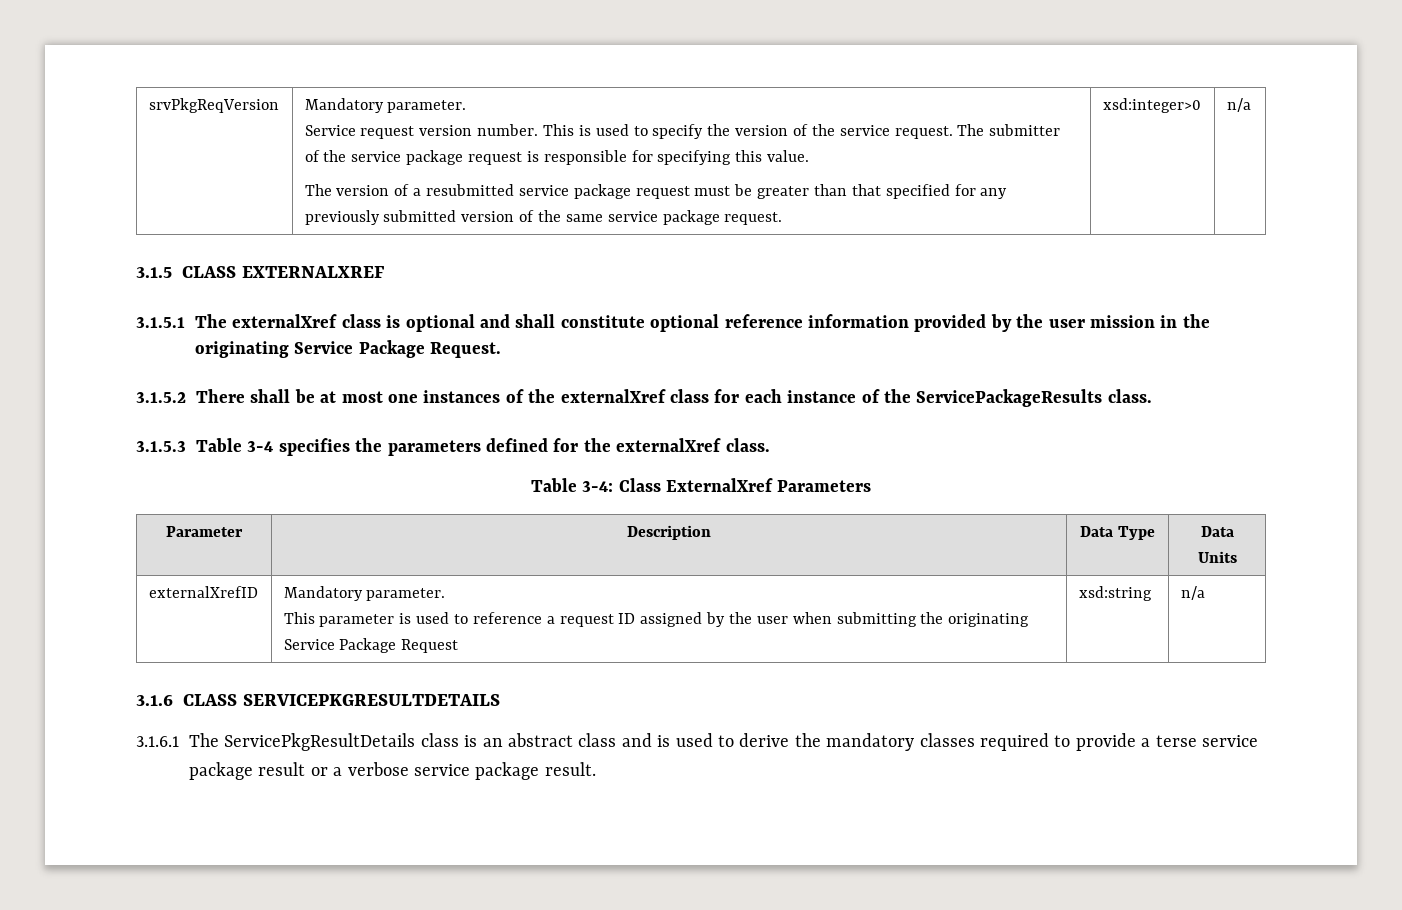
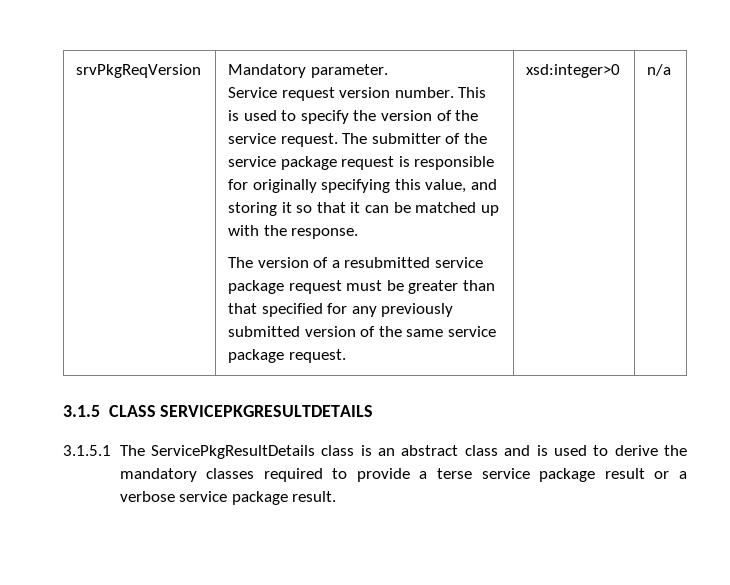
(653, 156) none -> [252,179,317,193] originally
[767,150,810,162] value. -> [425,179,498,193] [228,202,499,216] [228,225,359,239] value, and storing it so that it can be matched up with the response.
[241,266,384,278] [136,314,1210,332] [195,340,502,358] [136,389,1152,407] [136,438,770,456] [530,478,872,492] [166,526,243,537] [627,525,711,540] [1080,526,1155,540] [1200,526,1234,537] [1197,551,1237,563] [148,586,258,598] [283,586,446,601] [283,612,1030,627] [283,638,459,653] [1078,586,1152,601] [1180,586,1205,600] [136,694,237,706] EXTERNALXREF // 3.1.5.1 The externalXref class is optional and shall constitute optional reference information provided by the user mission in the originating Service Package Request. // 3.1.5.2 There shall be at most one instances of the externalXref class for each instance of the ServicePackageResults class. // 3.1.5.3 Table 3-4 specifies the parameters defined for the externalXref class. // Table 3-4: Class ExternalXref Parameters // Parameter | Description | Data Type | Data Units // externalXrefID | Mandatory parameter. // This parameter is used to reference a request ID assigned by the user when submitting the originating Service Package Request | xsd:string | n/a // 3.1.6 CLASS -> (156, 411) none
[136,736,179,747] 3.1.6.1 -> [63,445,111,456] 3.1.5.1

